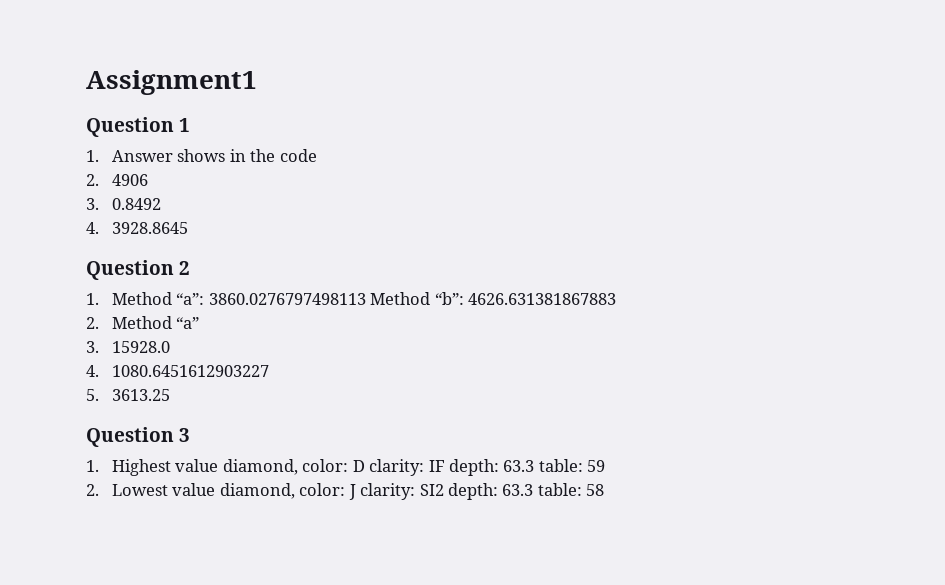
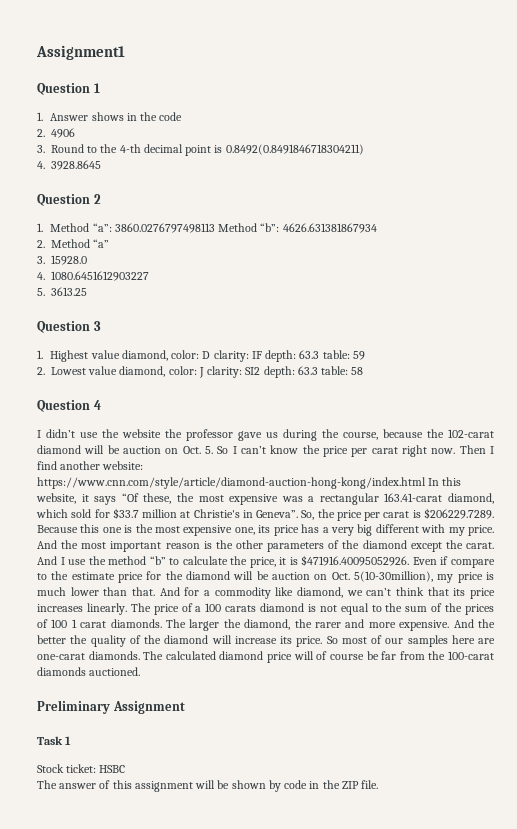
[111,198,161,210] 0.8492 -> [51,144,364,156] Round to the 4-th decimal point is 0.8492(0.8491846718304211)
[468,293,617,305] 4626.631381867883 -> [282,223,377,233] 4626.631381867934
(605, 490) none -> [37,400,101,412] [37,429,494,441] [37,445,494,457] [37,461,144,470] [37,477,462,489] [36,493,494,505] [36,508,494,521] [37,524,495,536] [37,540,495,552] [37,555,496,568] [37,571,494,583] [37,587,496,599] [37,603,494,615] [37,619,495,631] [37,635,495,647] [37,651,495,663] [37,667,141,676] [37,700,185,714] [37,736,72,745] [37,764,126,773] [37,780,379,792] // Question 4 // I didn’t use the website the professor gave us during the course, because the 102-carat diamond will be auction on Oct. 5. So I can’t know the price per carat right now. Then I find another website: https://www.cnn.com/style/article/diamond-auction-hong-kong/index.html In this website, it says “Of these, the most expensive was a rectangular 163.41-carat diamond, which sold for $33.7 million at Christie's in Geneva”. So, the price per carat is $206229.7289. Because this one is the most expensive one, its price has a very big different with my price. And the most important reason is the other parameters of the diamond except the carat. And I use the method “b” to calculate the price, it is $471916.40095052926. Even if compare to the estimate price for the diamond will be auction on Oct. 5(10-30million), my price is much lower than that. And for a commodity like diamond, we can’t think that its price increases linearly. The price of a 100 carats diamond is not equal to the sum of the prices of 100 1 carat diamonds. The larger the diamond, the rarer and more expensive. And the better the quality of the diamond will increase its price. So most of our samples here are one-carat diamonds. The calculated diamond price will of course be far from the 100-carat diamonds auctioned. // Preliminary Assignment // Task 1 // Stock ticket: HSBC // The answer of this assignment will be shown by code in the ZIP file.

